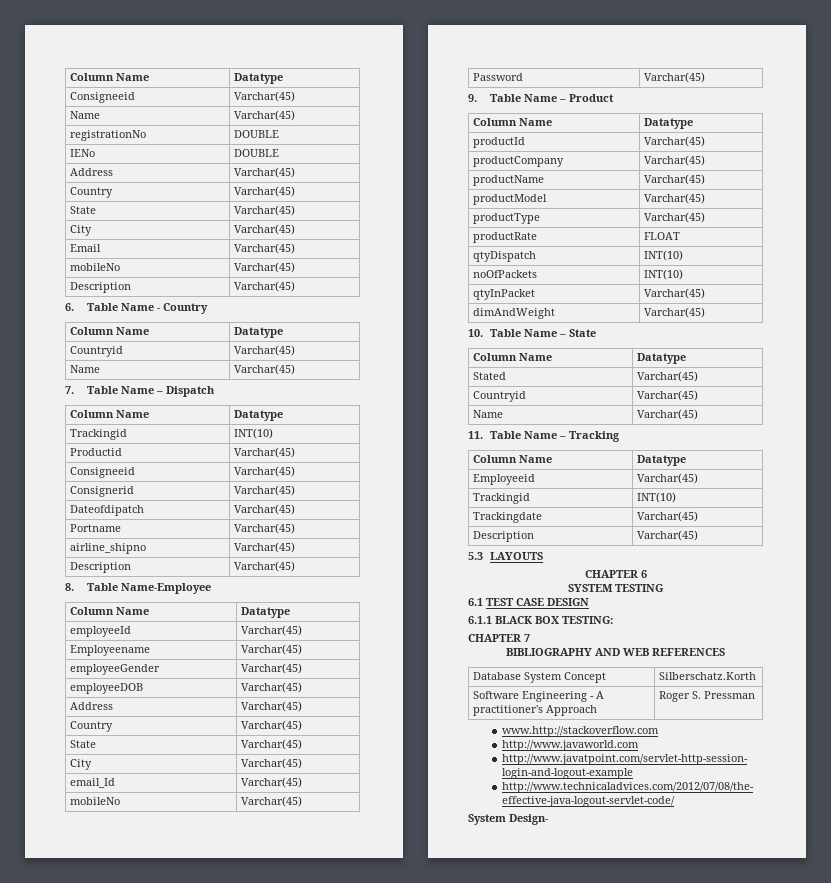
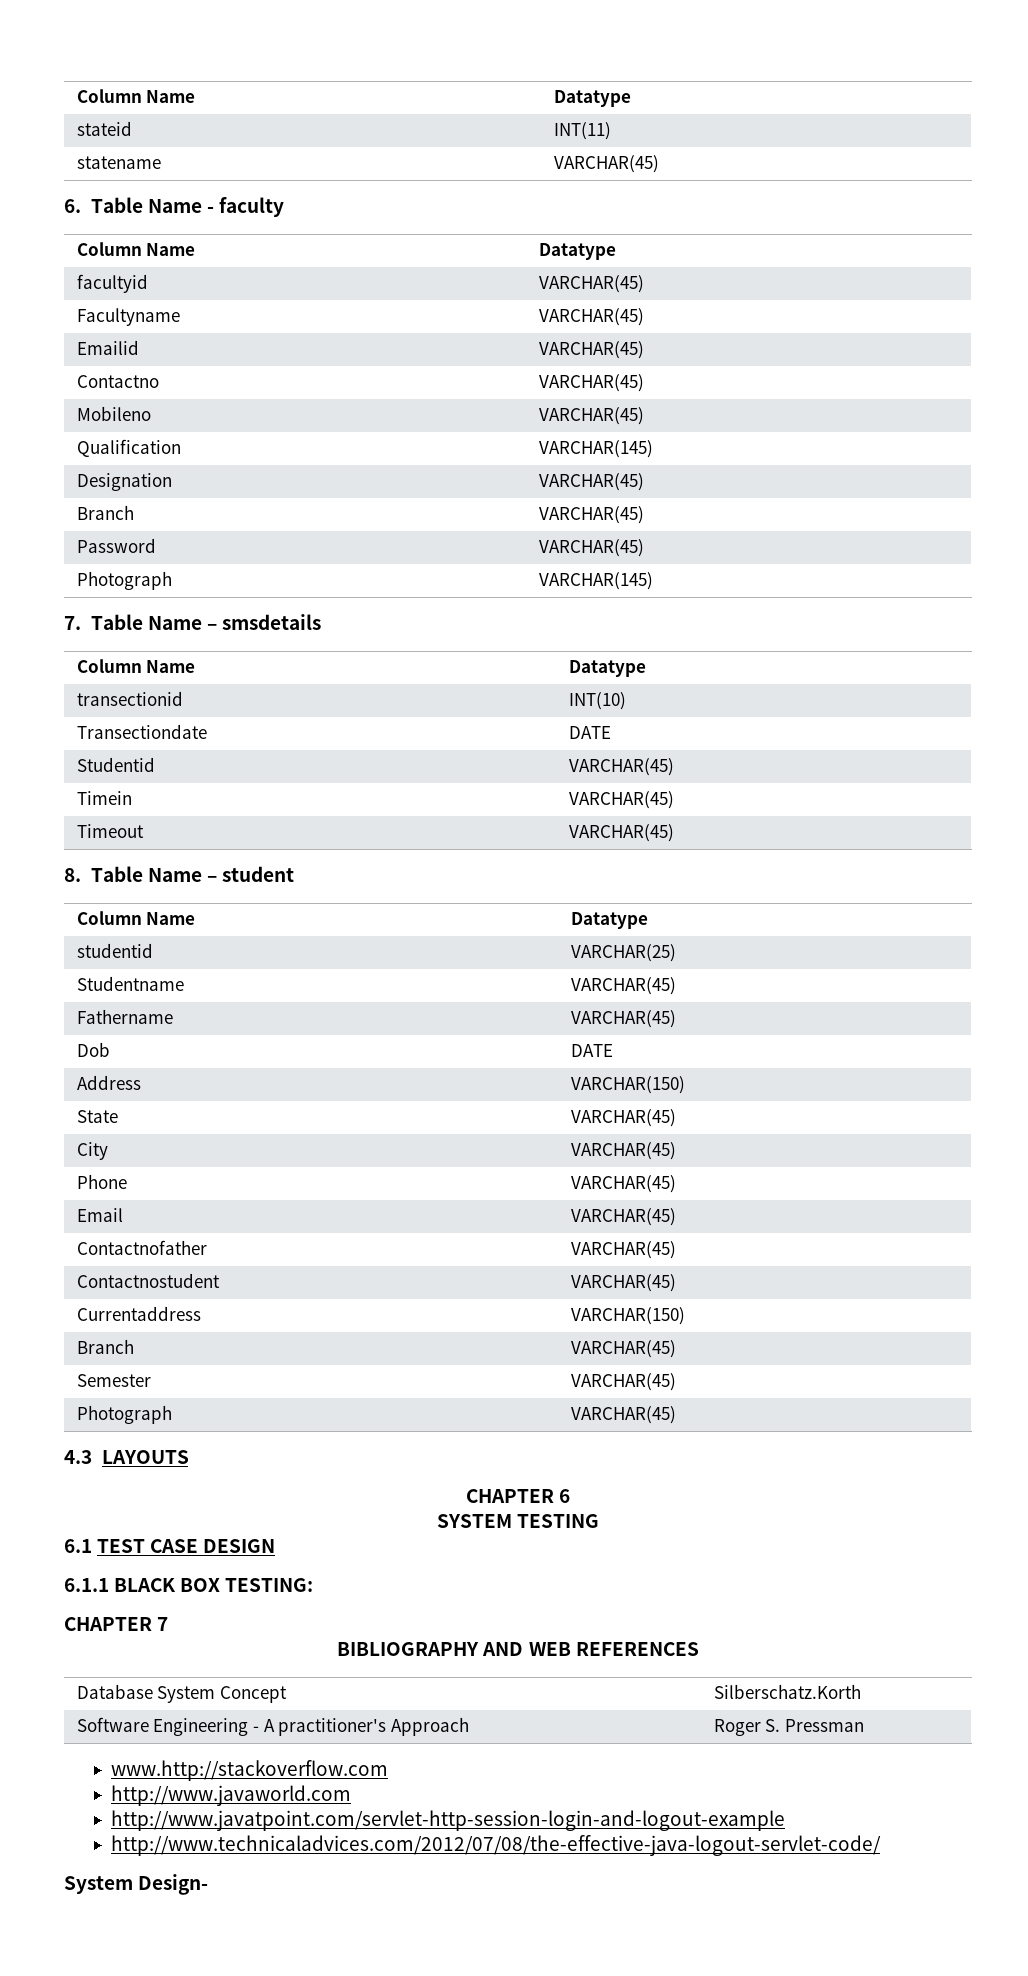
[69,73,149,81] [233,73,283,84] [69,92,135,103] [233,91,295,102] [69,111,100,119] [233,110,295,121] [69,130,146,141] [233,130,279,138] [69,149,95,157] [233,149,279,157] [69,168,113,176] [233,167,295,178] [69,187,113,198] [233,186,295,197] [69,206,96,214] [233,205,295,216] [69,225,92,236] [233,224,295,235] [69,244,101,252] [233,243,295,254] [69,263,120,271] [233,262,295,273] [69,282,131,293] [233,281,295,292] Column Name | Datatype // Consigneeid | Varchar(45) // Name | Varchar(45) // registrationNo | DOUBLE // IENo | DOUBLE // Address | Varchar(45) // Country | Varchar(45) // State | Varchar(45) // City | Varchar(45) // Email | Varchar(45) // mobileNo | Varchar(45) // Description | Varchar(45) -> [76,89,196,103] [553,90,631,107] [76,121,132,136] [553,122,611,140] [76,156,161,169] [553,155,659,173] Column Name | Datatype // stateid | INT(11) // statename | VARCHAR(45)
[162,303,208,314] [69,327,149,335] [233,327,283,338] [69,346,123,357] [233,345,295,356] [69,365,100,373] [233,364,295,375] Country // Column Name | Datatype // Countryid | Varchar(45) // Name | Varchar(45) -> [218,197,284,217] [76,242,196,256] [538,243,616,260] [76,274,148,293] [538,275,644,293] [76,308,180,326] [538,308,644,326] [76,340,139,355] [538,341,644,359] [76,375,159,388] [538,374,644,392] [76,406,151,421] [538,407,644,425] [76,439,181,457] [538,440,653,458] [76,473,172,491] [538,473,644,491] [76,505,134,520] [538,506,644,524] [76,538,156,553] [538,539,644,557] [76,571,172,590] [538,572,653,590] faculty // Column Name | Datatype // facultyid | VARCHAR(45) // Facultyname | VARCHAR(45) // Emailid | VARCHAR(45) // Contactno | VARCHAR(45) // Mobileno | VARCHAR(45) // Qualification | VARCHAR(145) // Designation | VARCHAR(45) // Branch | VARCHAR(45) // Password | VARCHAR(45) // Photograph | VARCHAR(145)
[165,386,215,397] [69,410,149,418] [233,410,283,421] [69,429,127,440] [233,428,273,439] [69,448,122,456] [233,447,295,458] [69,467,135,478] [233,466,295,477] [69,486,134,497] [233,485,295,496] [69,505,144,516] [233,504,295,515] [69,524,121,532] [233,523,295,534] [69,543,146,554] [233,542,295,553] [69,562,131,573] [233,561,295,572] Dispatch // Column Name | Datatype // Trackingid | INT(10) // Productid | Varchar(45) // Consigneeid | Varchar(45) // Consignerid | Varchar(45) // Dateofdipatch | Varchar(45) // Portname | Varchar(45) // airline_shipno | Varchar(45) // Description | Varchar(45) -> [221,614,321,630] [76,659,196,673] [568,660,646,677] [76,691,183,706] [568,692,626,710] [76,724,207,739] [568,726,611,739] [76,757,155,772] [568,758,674,776] [76,791,132,805] [568,791,674,809] [76,824,144,838] [568,824,674,842] smsdetails // Column Name | Datatype // transectionid | INT(10) // Transectiondate | DATE // Studentid | VARCHAR(45) // Timein | VARCHAR(45) // Timeout | VARCHAR(45)
[120,583,211,594] [69,607,149,615] [240,607,290,618] [69,626,131,637] [240,625,302,636] [69,645,150,656] [240,644,302,655] [69,664,160,675] [240,663,302,674] [69,683,143,694] [240,682,302,693] [69,702,113,710] [240,701,302,712] [69,721,113,732] [240,720,302,731] [69,740,96,748] [240,739,302,750] [69,759,92,770] [240,758,302,769] [69,778,115,788] [240,777,302,788] [69,797,120,805] [240,796,302,807] [472,73,523,81] [643,72,705,83] [468,94,614,102] [472,118,552,126] [643,118,693,129] [472,137,525,148] [643,136,705,147] [472,156,564,167] [643,155,705,166] [472,175,544,186] [643,174,705,185] [472,194,547,205] [643,193,705,204] [472,213,540,224] [643,212,705,223] [472,232,537,243] [643,232,680,240] [472,251,536,262] [643,250,683,261] [472,270,537,278] [643,269,683,280] [472,289,535,300] [643,288,705,299] [472,308,555,319] [643,307,705,318] [468,329,596,337] [472,353,552,361] [636,353,686,364] [472,372,506,380] [636,371,698,382] [472,391,526,402] [636,390,698,401] [472,410,503,418] [636,409,698,420] [468,431,620,442] [472,455,552,463] [636,455,686,466] [472,474,535,485] [636,473,698,484] [472,493,530,504] [636,492,676,503] [472,512,542,523] [636,511,698,522] [472,531,534,542] [636,530,698,541] [468,552,483,560] Name-Employee // Column Name | Datatype // employeeId | Varchar(45) // Employeename | Varchar(45) // employeeGender | Varchar(45) // employeeDOB | Varchar(45) // Address | Varchar(45) // Country | Varchar(45) // State | Varchar(45) // City | Varchar(45) // email_Id | Varchar(45) // mobileNo | Varchar(45) // Password | Varchar(45) // 9. Table Name – Product // Column Name | Datatype // productId | Varchar(45) // productCompany | Varchar(45) // productName | Varchar(45) // productModel | Varchar(45) // productType | Varchar(45) // productRate | FLOAT // qtyDispatch | INT(10) // noOfPackets | INT(10) // qtyInPacket | Varchar(45) // dimAndWeight | Varchar(45) // 10. Table Name – State // Column Name | Datatype // Stated | Varchar(45) // Countryid | Varchar(45) // Name | Varchar(45) // 11. Table Name – Tracking // Column Name | Datatype // Employeeid | Varchar(45) // Trackingid | INT(10) // Trackingdate | Varchar(45) // Description | Varchar(45) // 5.3 -> [147,866,294,882] [76,911,196,925] [570,912,648,929] [76,943,153,958] [570,944,676,962] [76,976,184,991] [570,977,676,995] [76,1009,173,1024] [570,1010,676,1028] [76,1042,110,1057] [570,1044,613,1057] [76,1075,141,1090] [570,1076,685,1094] [76,1110,118,1123] [570,1109,676,1127] [76,1142,108,1160] [570,1142,676,1160] [76,1174,127,1189] [570,1175,676,1193] [76,1208,123,1222] [570,1208,676,1226] [76,1240,207,1255] [570,1241,676,1259] [76,1273,220,1288] [570,1274,676,1292] [76,1306,201,1321] [570,1307,685,1325] [76,1339,134,1354] [570,1340,676,1358] [76,1374,151,1387] [570,1373,676,1391] [76,1405,172,1424] [570,1406,676,1424] [64,1450,92,1464] Name – student // Column Name | Datatype // studentid | VARCHAR(25) // Studentname | VARCHAR(45) // Fathername | VARCHAR(45) // Dob | DATE // Address | VARCHAR(150) // State | VARCHAR(45) // City | VARCHAR(45) // Phone | VARCHAR(45) // Email | VARCHAR(45) // Contactnofather | VARCHAR(45) // Contactnostudent | VARCHAR(45) // Currentaddress | VARCHAR(150) // Branch | VARCHAR(45) // Semester | VARCHAR(45) // Photograph | VARCHAR(45) // 4.3

